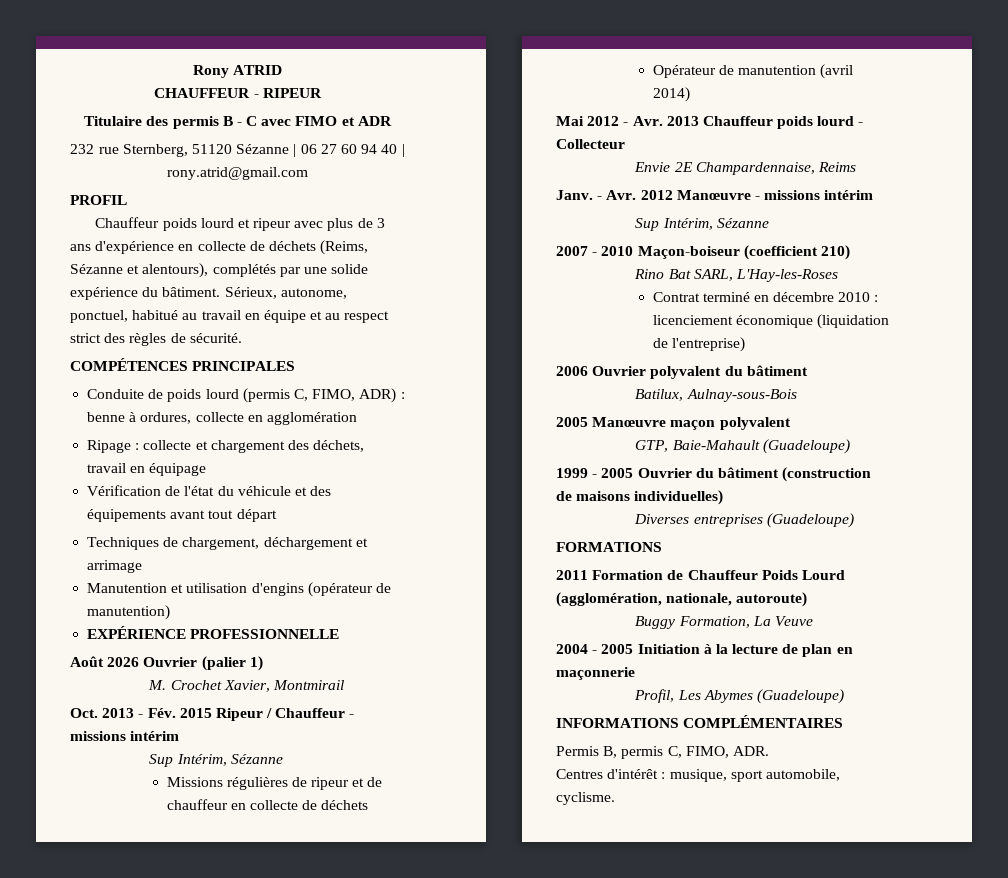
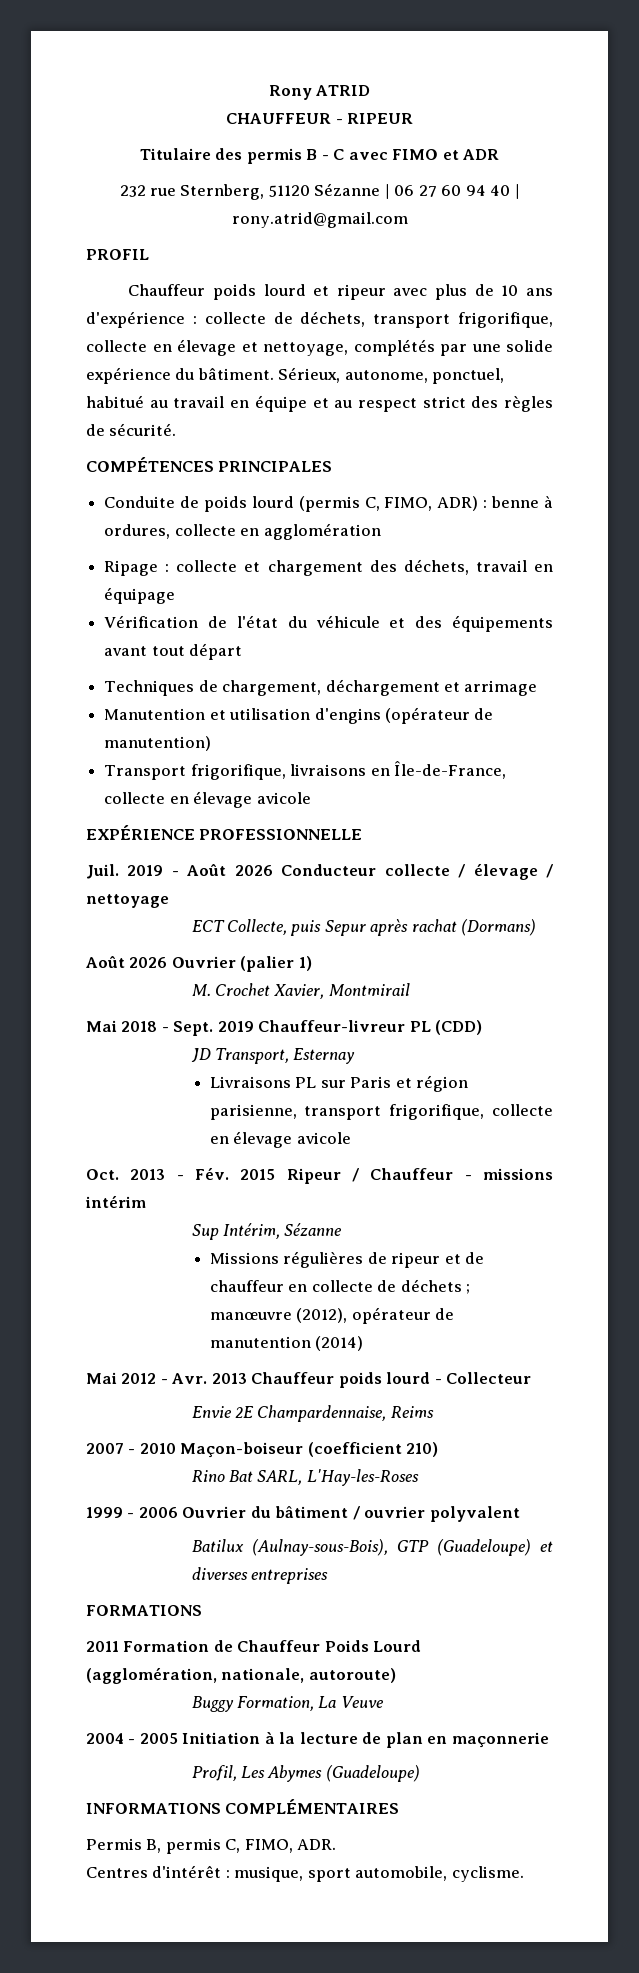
[376,218,385,228] 3 -> [501,285,519,296] 10
[178,240,369,255] [70,263,209,278] en collecte de déchets (Reims, Sézanne et alentours), -> [192,311,553,328] [86,339,348,356] : collecte de déchets, transport frigorifique, collecte en élevage et nettoyage,
[87,626,340,639] EXPÉRIENCE PROFESSIONNELLE -> [104,761,506,780] [104,791,311,808] [86,825,363,840] [86,863,554,880] [86,894,169,908] [191,919,537,936] Transport frigorifique, livraisons en Île-de-France, collecte en élevage avicole // EXPÉRIENCE PROFESSIONNELLE // Juil. 2019 - Août 2026 Conducteur collecte / élevage / nettoyage // ECT Collecte, puis Sepur après rachat (Dormans)
(345, 685) none -> [86,1020,483,1036] [190,1048,356,1064] [209,1075,468,1092] [209,1104,553,1120] [209,1131,351,1148] // Mai 2018 - Sept. 2019 Chauffeur-livreur PL (CDD) // JD Transport, Esternay // Livraisons PL sur Paris et région parisienne, transport frigorifique, collecte en élevage avicole
[652,64,854,79] [652,87,690,102] // Opérateur de manutention (avril 2014) -> [465,1284,470,1294] [209,1307,455,1324] [209,1336,364,1351] ; manœuvre (2012), opérateur de manutention (2014)
[556,190,874,200] [635,218,769,231] // Janv. - Avr. 2012 Manœuvre - missions intérim // Sup Intérim, Sézanne -> (434, 1412) none
[652,292,879,302] [652,314,889,329] [652,337,745,352] [556,365,808,379] [635,389,797,402] [556,417,791,430] [635,439,850,454] // Contrat terminé en décembre 2010 : licenciement économique (liquidation de l'entreprise) // 2006 Ouvrier polyvalent du bâtiment // Batilux, Aulnay-sous-Bois // 2005 Manœuvre maçon polyvalent // GTP, Baie-Mahault (Guadeloupe) -> (419, 1477) none
[601,468,634,478] 2005 -> [138,1507,178,1518] 2006
[782,467,872,482] [556,490,724,505] [634,514,690,524] (construction de maisons individuelles) // Diverses -> [352,1506,520,1522] [191,1539,553,1556] [191,1567,248,1580] / ouvrier polyvalent // Batilux (Aulnay-sous-Bois), GTP (Guadeloupe) et diverses
[766,513,854,528] (Guadeloupe) -> (329, 1576) none

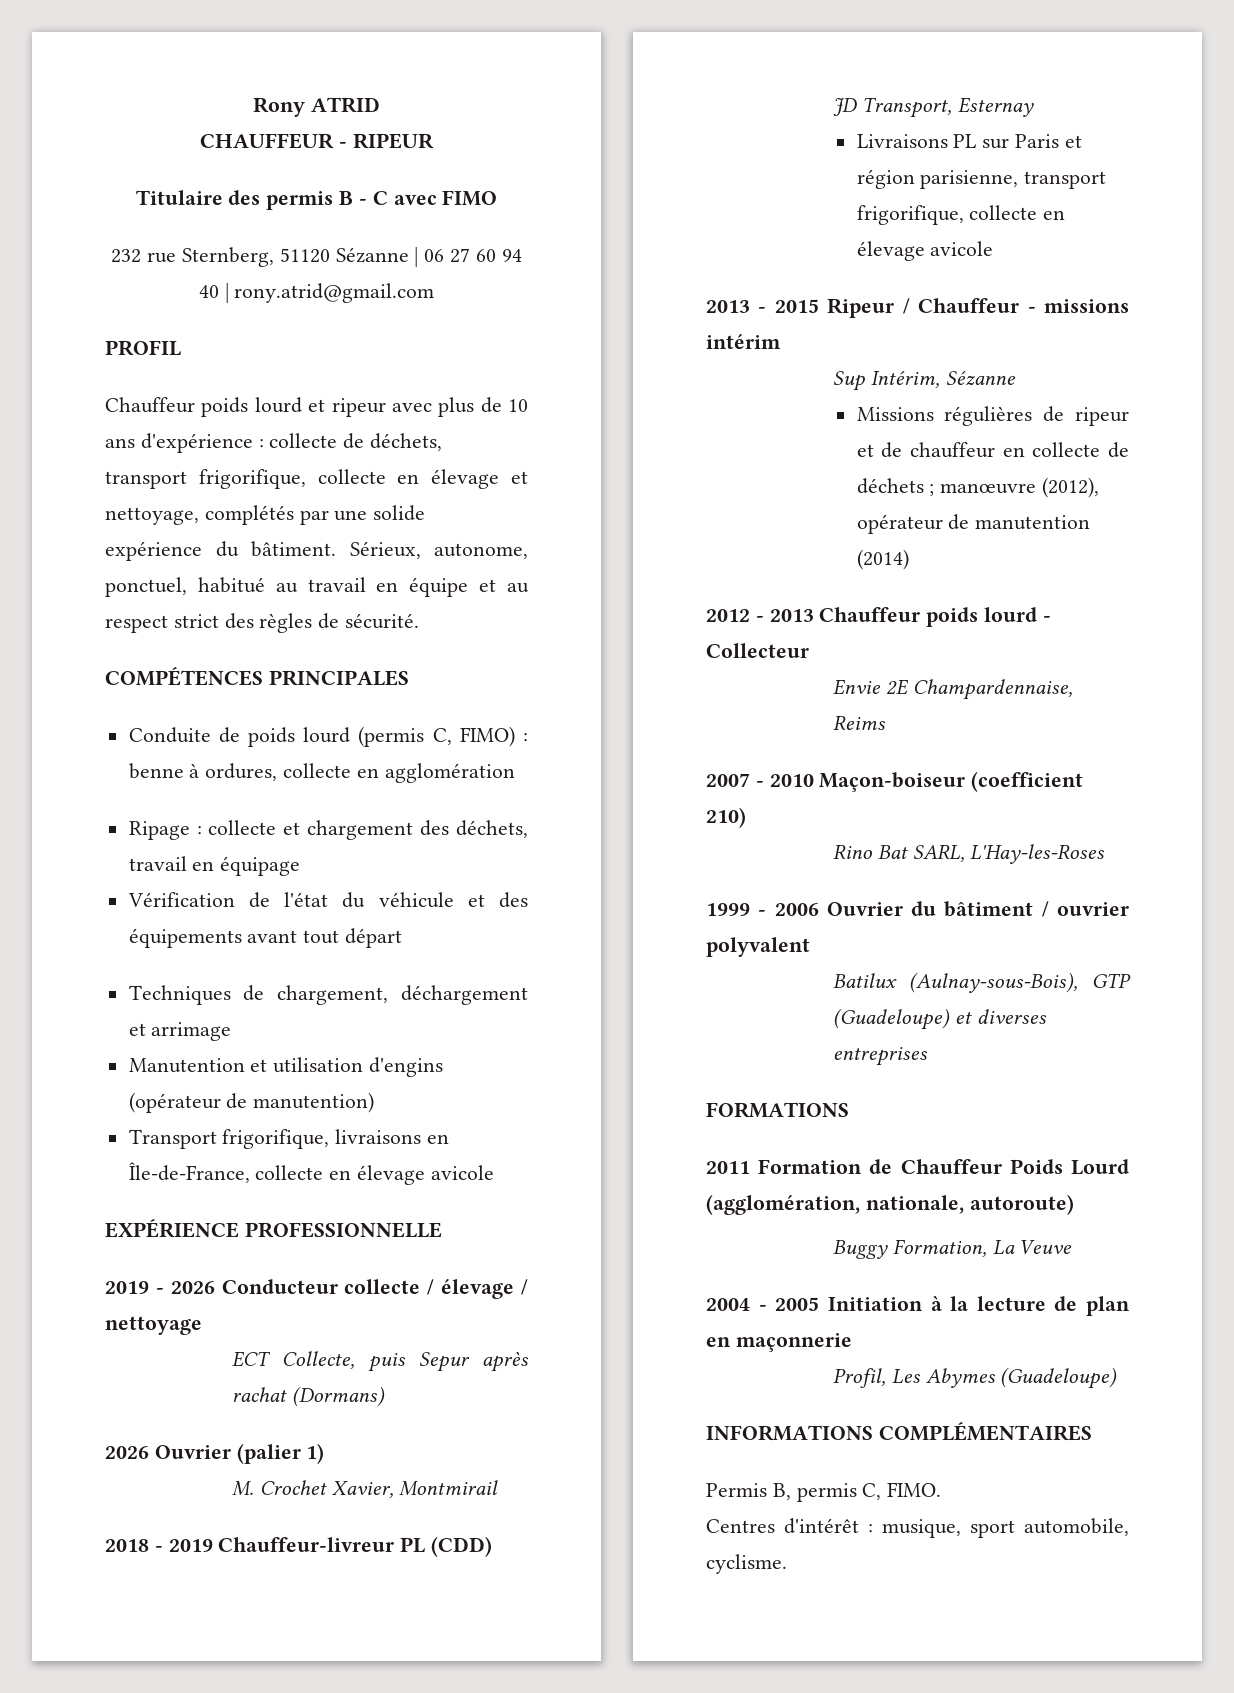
[442,149,500,160] et ADR -> (498, 198) none
[384,496,479,511] FIMO, ADR) -> [459,726,515,747] FIMO)
[86,864,119,879] Juil. -> (442, 1230) none
[187,864,227,876] Août -> (164, 1291) none
[86,956,125,968] Août -> (385, 1396) none
[86,1020,117,1032] Mai -> (499, 1488) none
[173,1021,214,1036] Sept. -> (163, 1549) none
[86,1169,119,1180] Oct. -> (994, 248) none
[195,1167,230,1180] Fév. -> (767, 310) none
[86,1372,117,1384] Mai -> (909, 559) none
[172,1373,208,1384] Avr. -> (764, 619) none
[244,1839,337,1853] FIMO, ADR. -> [887,1482,942,1497] FIMO.

